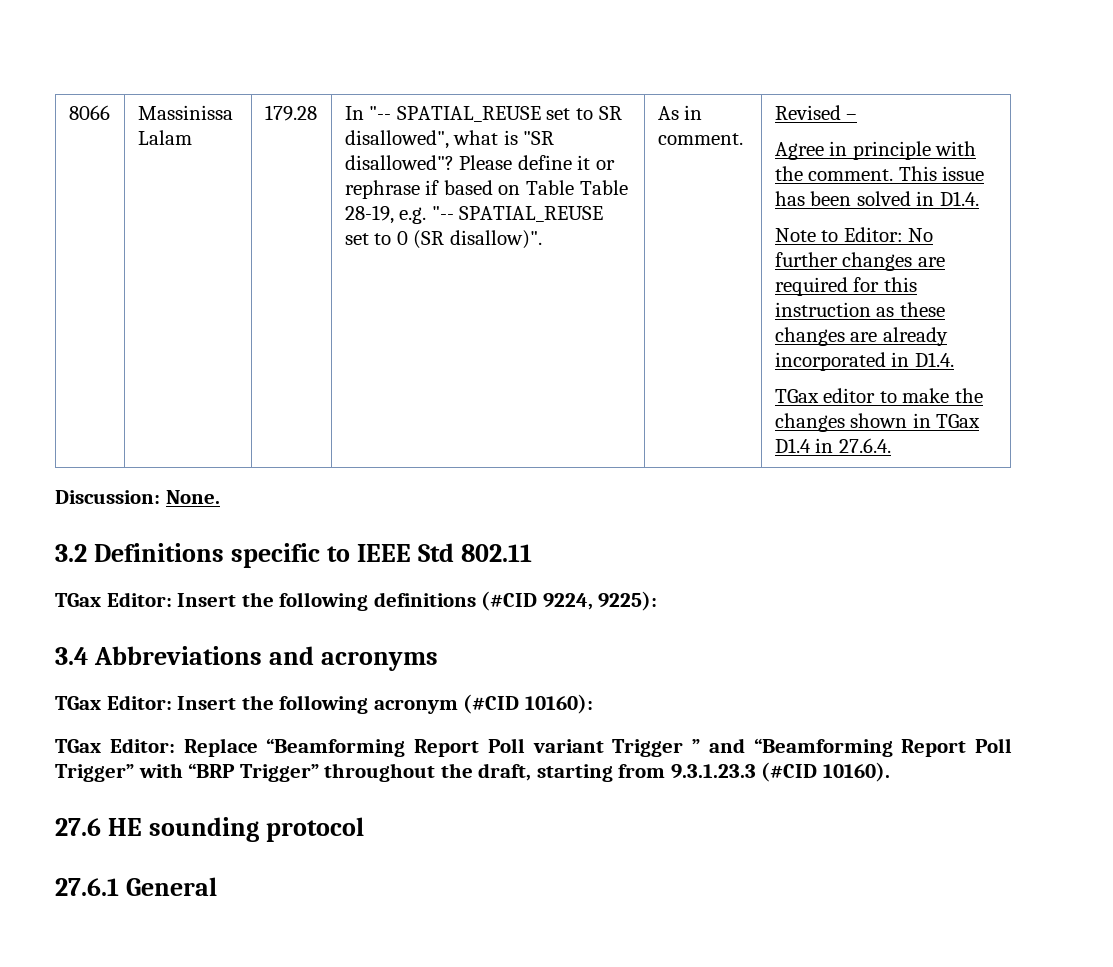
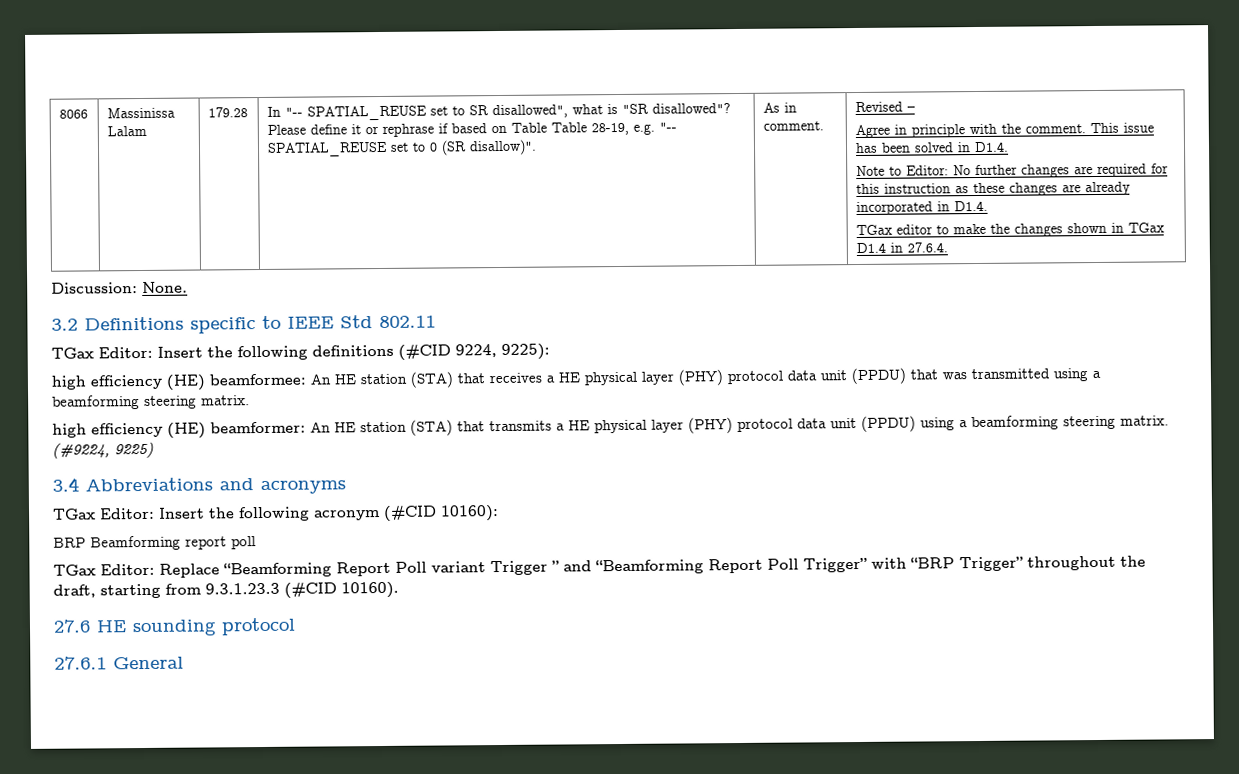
(658, 601) none -> [51,367,1101,391] [52,395,250,410] [52,415,1169,439] [52,441,154,459] // high efficiency (HE) beamformee: An HE station (STA) that receives a HE physical layer (PHY) protocol data unit (PPDU) that was transmitted using a beamforming steering matrix. // high efficiency (HE) beamformer: An HE station (STA) that transmits a HE physical layer (PHY) protocol data unit (PPDU) using a beamforming steering matrix. (#9224, 9225)
(593, 704) none -> [53,535,256,551] // BRP Beamforming report poll

